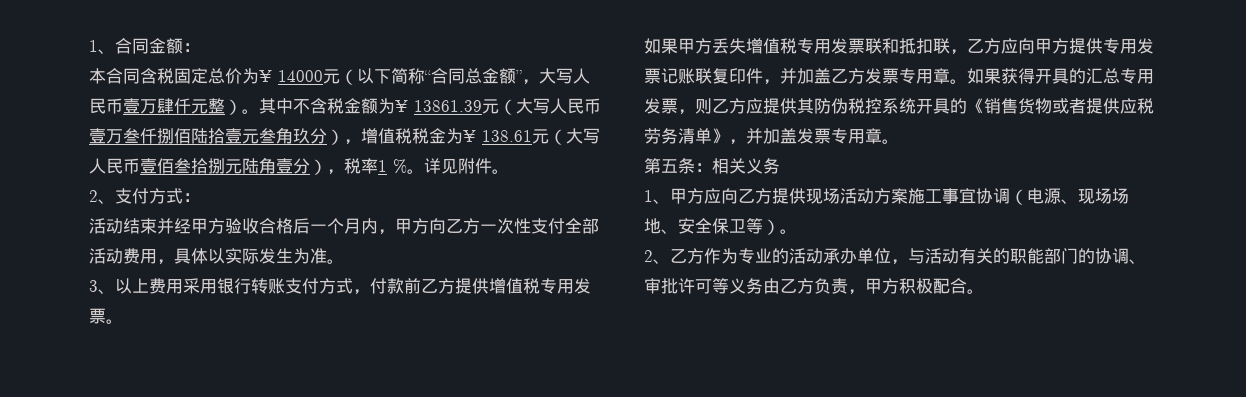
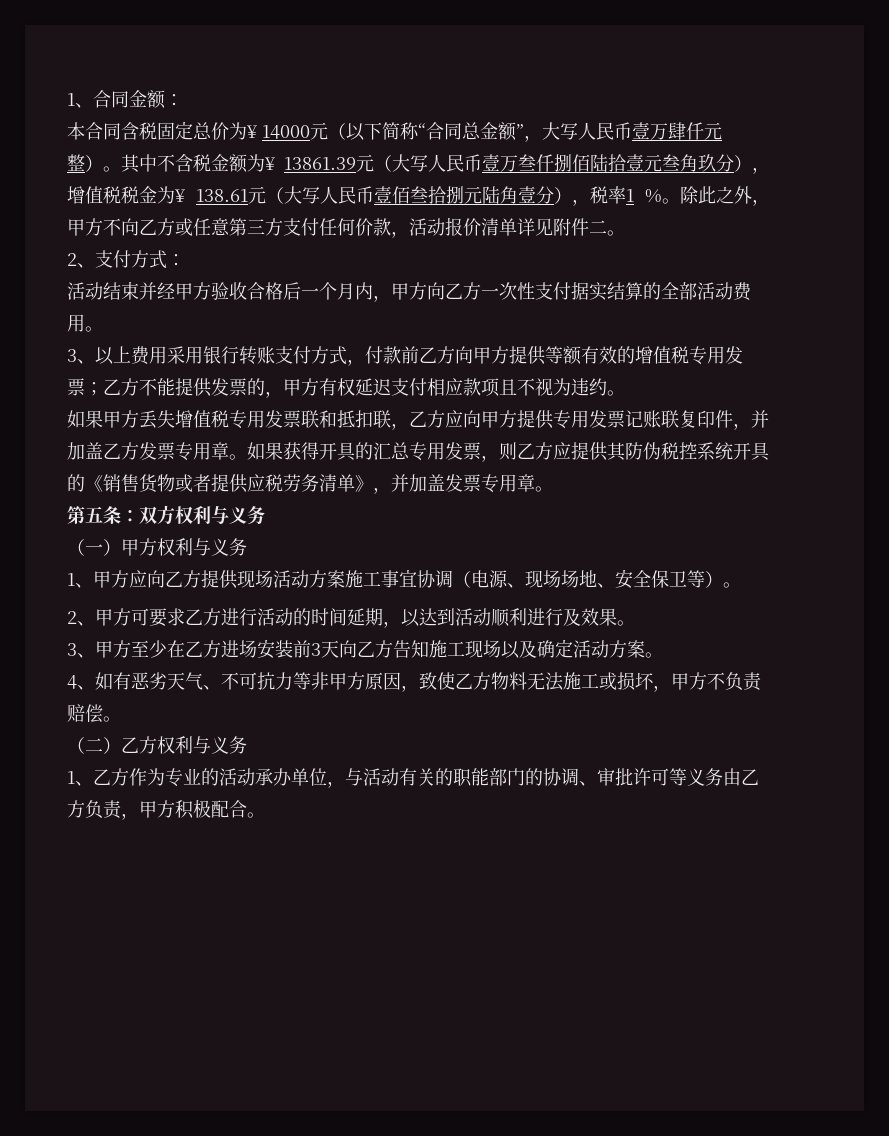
(424, 171) none -> [680,186,770,206] [67,217,517,238] 除此之外，甲方不向乙方或任意第三方支付任何价款，活动报价清单
(492, 166) none -> [589,220,607,234] 二
(565, 226) none -> [571,282,661,301] 据实结算的
[157,248,327,265] ，具体以实际发生为准 -> (85, 323) none
[455,278,591,294] [89,308,106,324] 提供增值税专用发票 -> [455,346,743,365] [67,378,607,398] 向甲方提供等额有效的增值税专用发票；乙方不能提供发票的，甲方有权延迟支付相应款项且不视为违约
[712,158,746,174] 相关 -> [139,505,265,525] [67,538,211,556] 双方权利与义务 // （一）甲方权利与
(670, 261) none -> [95,608,635,628] [67,639,663,659] [67,672,762,692] [67,704,121,723] [67,736,247,754] [67,771,93,786] 甲方可要求乙方进行活动的时间延期，以达到活动顺利进行及效果。 // 3、甲方至少在乙方进场安装前3天向乙方告知施工现场以及确定活动方案。 // 4、如有恶劣天气、不可抗力等非甲方原因，致使乙方物料无法施工或损坏，甲方不负责赔偿。 // （二）乙方权利与义务 // 1、

